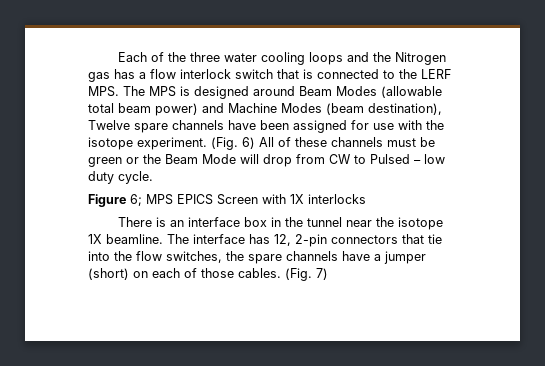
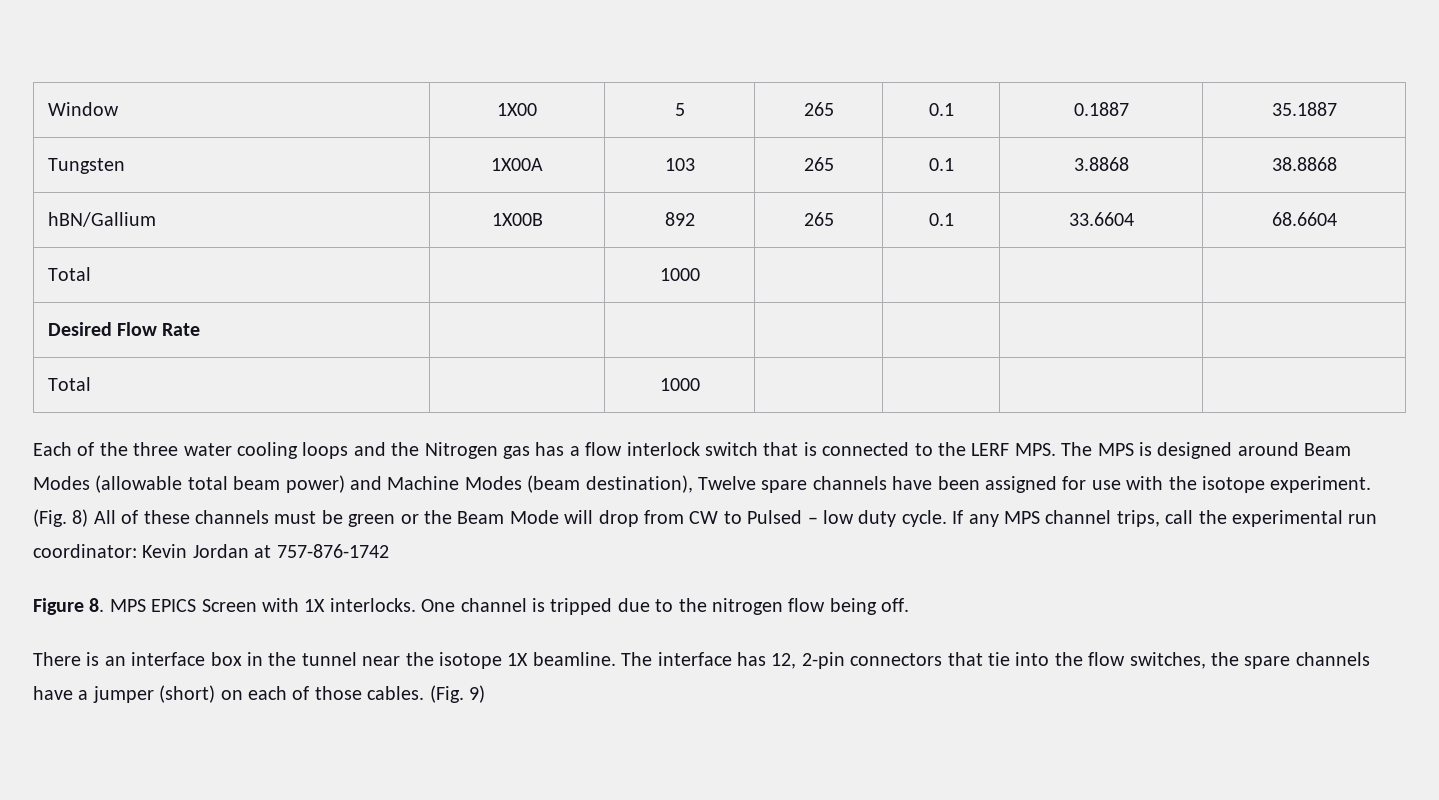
(118, 57) none -> [47,102,119,116] [497,103,537,116] [674,103,685,116] [803,102,834,116] [928,103,954,116] [1073,102,1129,116] [1271,102,1337,116] [47,158,125,174] [491,158,543,171] [664,158,695,171] [803,157,834,171] [928,158,954,171] [1073,157,1129,171] [1271,157,1337,171] [47,212,156,227] [491,213,543,226] [664,212,695,226] [803,212,834,226] [928,213,954,226] [1068,212,1134,226] [1271,212,1337,226] [47,267,91,281] [659,268,700,281] [47,322,201,336] [47,377,91,391] [659,378,700,391] Window | 1X00 | 5 | 265 | 0.1 | 0.1887 | 35.1887 // Tungsten | 1X00A | 103 | 265 | 0.1 | 3.8868 | 38.8868 // hBN/Gallium | 1X00B | 892 | 265 | 0.1 | 33.6604 | 68.6604 // Total | | 1000 | | | | // Desired Flow Rate | | | | | | // Total | | 1000 | | | | //
[242,137,255,149] 6) -> [72,509,89,527] 8)
(153, 177) none -> [952,510,1378,527] [33,544,389,558] If any MPS channel trips, call the experimental run coordinator: Kevin Jordan at 757-876-1742
[130,194,142,206] 6; -> [89,598,105,612] 8.
[308,194,366,204] interlocks -> [329,598,910,615] interlocks. One channel is tripped due to the nitrogen flow being off.
[316,268,328,280] 7) -> [468,685,485,703] 9)

